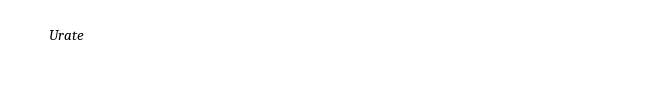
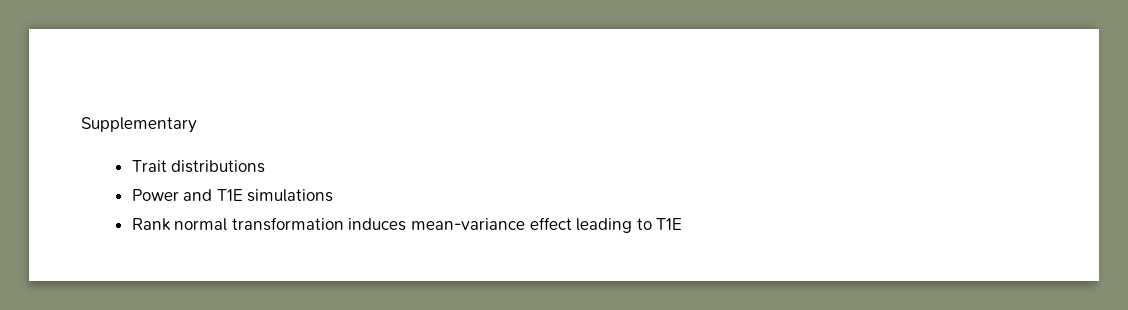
[49,30,84,40] Urate -> [81,117,197,133] [131,160,266,173] [131,189,334,202] [131,217,683,233] Supplementary // Trait distributions // Power and T1E simulations // Rank normal transformation induces mean-variance effect leading to T1E

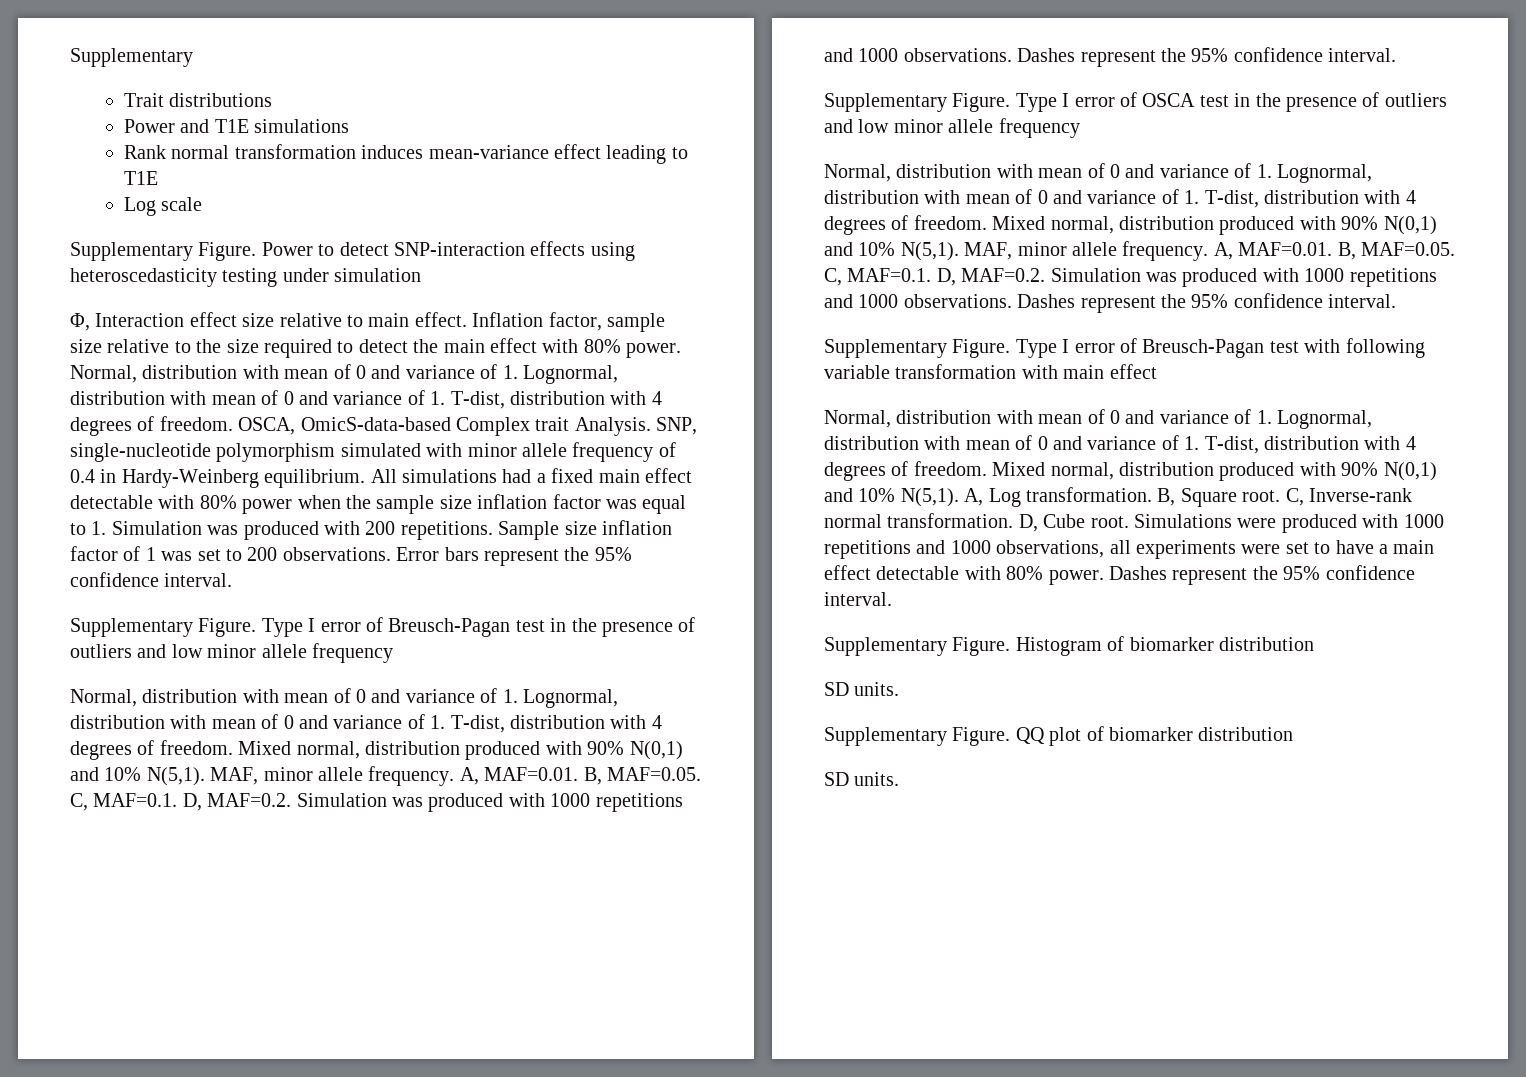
(683, 224) none -> [124,197,203,216] [70,241,635,261] [70,268,422,287] [70,312,665,332] [70,338,682,358] [70,364,618,384] [70,390,662,409] [70,416,698,436] [70,442,676,462] [70,468,692,488] [70,494,687,514] [70,520,672,540] [70,546,632,566] [70,572,233,587] [70,617,696,637] [70,643,393,663] [70,688,618,708] [70,714,662,733] [70,740,683,760] [70,766,701,786] [70,793,683,812] [824,47,1397,67] [824,92,1447,112] [824,118,1080,138] [824,163,1372,183] [824,189,1416,208] [824,215,1437,235] [824,241,1455,261] [824,268,1437,287] [824,293,1397,313] [824,338,1425,358] [824,364,1157,379] [824,409,1372,429] [824,435,1416,454] [824,461,1437,481] [824,487,1412,507] [824,513,1444,533] [824,540,1435,559] [824,565,1415,585] [824,592,892,606] [824,636,1314,656] [824,682,900,696] [824,726,1294,746] [824,772,900,786] // Log scale // Supplementary Figure. Power to detect SNP-interaction effects using heteroscedasticity testing under simulation // Φ, Interaction effect size relative to main effect. Inflation factor, sample size relative to the size required to detect the main effect with 80% power. Normal, distribution with mean of 0 and variance of 1. Lognormal, distribution with mean of 0 and variance of 1. T-dist, distribution with 4 degrees of freedom. OSCA, OmicS-data-based Complex trait Analysis. SNP, single-nucleotide polymorphism simulated with minor allele frequency of 0.4 in Hardy-Weinberg equilibrium. All simulations had a fixed main effect detectable with 80% power when the sample size inflation factor was equal to 1. Simulation was produced with 200 repetitions. Sample size inflation factor of 1 was set to 200 observations. Error bars represent the 95% confidence interval. // Supplementary Figure. Type I error of Breusch-Pagan test in the presence of outliers and low minor allele frequency // Normal, distribution with mean of 0 and variance of 1. Lognormal, distribution with mean of 0 and variance of 1. T-dist, distribution with 4 degrees of freedom. Mixed normal, distribution produced with 90% N(0,1) and 10% N(5,1). MAF, minor allele frequency. A, MAF=0.01. B, MAF=0.05. C, MAF=0.1. D, MAF=0.2. Simulation was produced with 1000 repetitions and 1000 observations. Dashes represent the 95% confidence interval. // Supplementary Figure. Type I error of OSCA test in the presence of outliers and low minor allele frequency // Normal, distribution with mean of 0 and variance of 1. Lognormal, distribution with mean of 0 and variance of 1. T-dist, distribution with 4 degrees of freedom. Mixed normal, distribution produced with 90% N(0,1) and 10% N(5,1). MAF, minor allele frequency. A, MAF=0.01. B, MAF=0.05. C, MAF=0.1. D, MAF=0.2. Simulation was produced with 1000 repetitions and 1000 observations. Dashes represent the 95% confidence interval. // Supplementary Figure. Type I error of Breusch-Pagan test with following variable transformation with main effect // Normal, distribution with mean of 0 and variance of 1. Lognormal, distribution with mean of 0 and variance of 1. T-dist, distribution with 4 degrees of freedom. Mixed normal, distribution produced with 90% N(0,1) and 10% N(5,1). A, Log transformation. B, Square root. C, Inverse-rank normal transformation. D, Cube root. Simulations were produced with 1000 repetitions and 1000 observations, all experiments were set to have a main effect detectable with 80% power. Dashes represent the 95% confidence interval. // Supplementary Figure. Histogram of biomarker distribution // SD units. // Supplementary Figure. QQ plot of biomarker distribution // SD units.

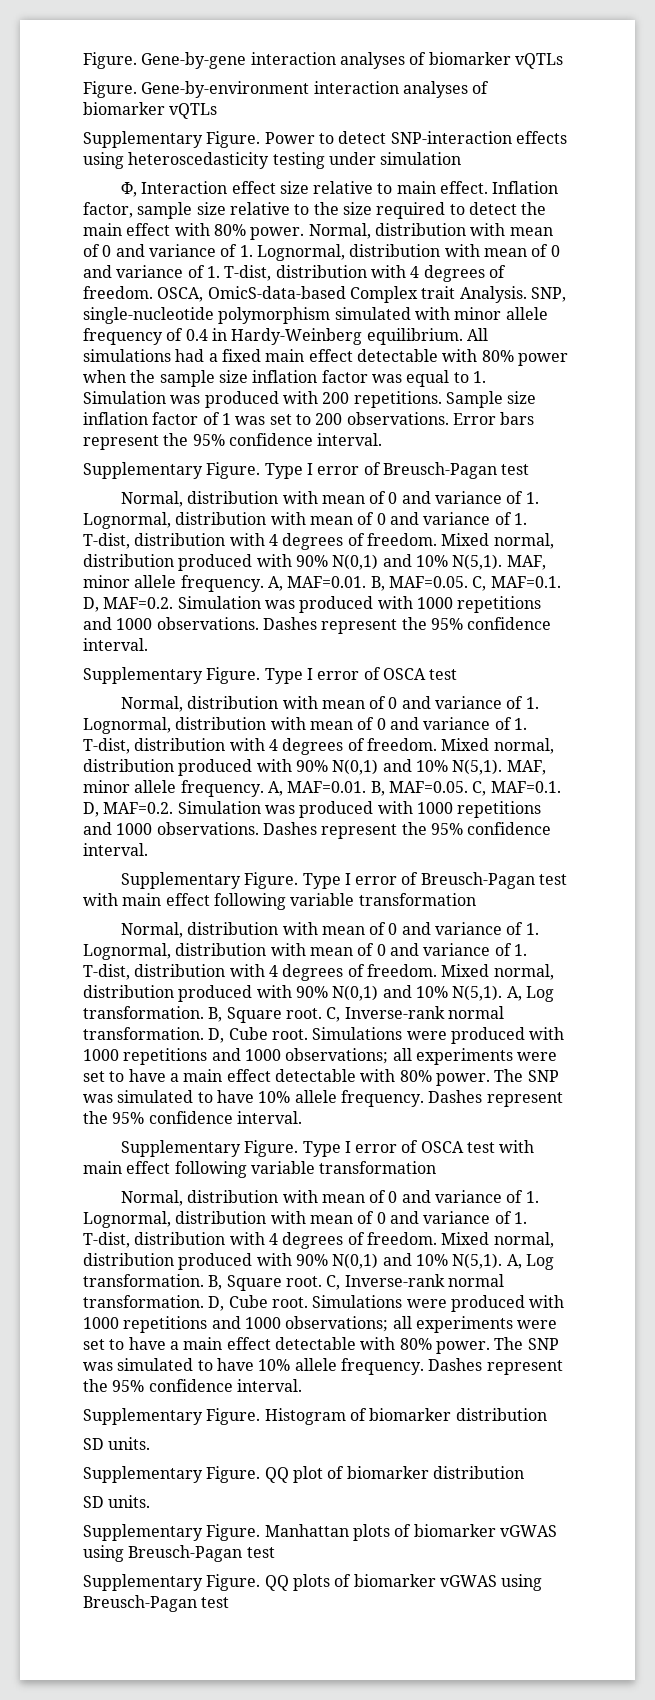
[70,48,193,67] [124,93,273,107] [124,119,350,133] [124,144,688,164] [124,171,159,185] [124,197,203,216] Supplementary // Trait distributions // Power and T1E simulations // Rank normal transformation induces mean-variance effect leading to T1E // Log scale -> [83,52,563,69] [83,81,490,98] [83,102,218,119] Figure. Gene-by-gene interaction analyses of biomarker vQTLs // Figure. Gene-by-environment interaction analyses of biomarker vQTLs
[550,617,696,637] [70,643,393,663] in the presence of outliers and low minor allele frequency -> (530, 469) none
[1234,92,1447,112] [824,118,1080,138] in the presence of outliers and low minor allele frequency -> (458, 674) none
[1345,338,1425,358] [824,364,1157,379] following variable transformation with main effect -> [122,893,476,910] main effect following variable transformation
[996,540,1105,558] observations, -> [285,1048,389,1064] observations;
(1104, 577) none -> [494,1069,559,1082] [83,1090,563,1107] [83,1111,302,1124] [120,1140,535,1157] [83,1161,437,1178] [120,1190,539,1206] [83,1211,527,1228] [83,1232,554,1249] [83,1253,554,1270] [83,1274,504,1291] [83,1295,565,1312] [83,1316,558,1333] [83,1337,559,1354] [83,1358,424,1375] The SNP was simulated to have 10% allele frequency. Dashes represent the 95% confidence interval. // Supplementary Figure. Type I error of OSCA test with main effect following variable transformation // Normal, distribution with mean of 0 and variance of 1. Lognormal, distribution with mean of 0 and variance of 1. T-dist, distribution with 4 degrees of freedom. Mixed normal, distribution produced with 90% N(0,1) and 10% N(5,1). A, Log transformation. B, Square root. C, Inverse-rank normal transformation. D, Cube root. Simulations were produced with 1000 repetitions and 1000 observations; all experiments were set to have a main effect detectable with 80% power. The SNP was simulated to have 10% allele frequency.
(900, 779) none -> [83,1524,557,1541] [83,1545,275,1562] [83,1574,543,1591] [83,1595,230,1612] // Supplementary Figure. Manhattan plots of biomarker vGWAS using Breusch-Pagan test // Supplementary Figure. QQ plots of biomarker vGWAS using Breusch-Pagan test

